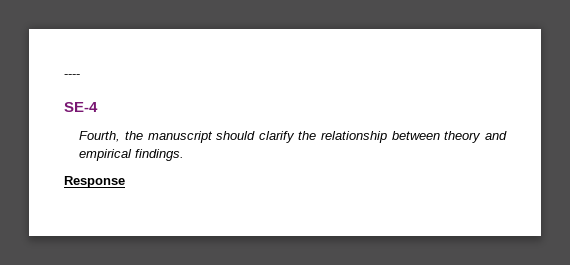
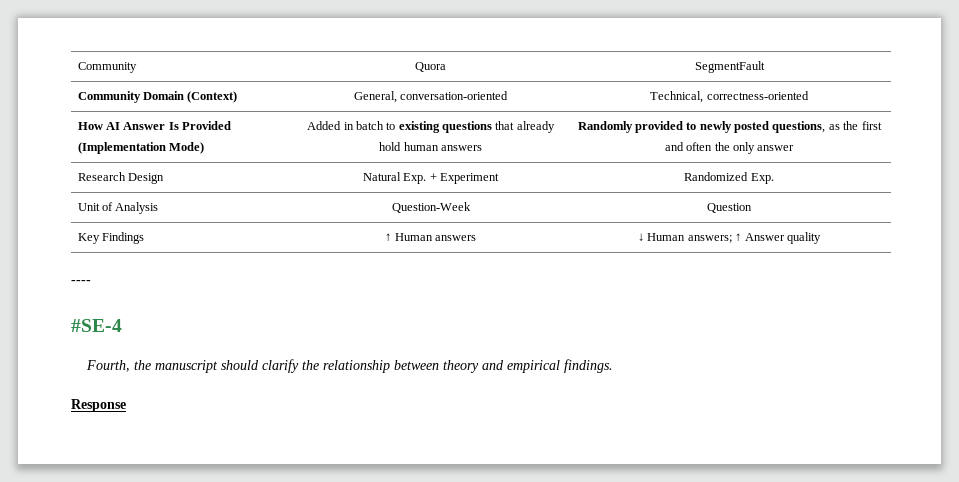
(64, 76) none -> [77,62,137,73] [415,62,446,72] [694,61,765,73] [77,91,238,103] [353,91,509,103] [650,91,809,103] [77,121,232,130] [77,142,205,154] [307,121,555,133] [379,142,482,151] [577,121,882,133] [664,142,795,154] [77,172,165,184] [362,172,500,184] [684,172,774,184] [77,202,159,214] [391,202,471,213] [707,203,752,213] [77,232,145,244] [385,233,476,241] [638,232,821,244] Community | Quora | SegmentFault // Community Domain (Context) | General, conversation-oriented | Technical, correctness-oriented // How AI Answer Is Provided (Implementation Mode) | Added in batch to existing questions that already hold human answers | Randomly provided to newly posted questions, as the first and often the only answer // Research Design | Natural Exp. + Experiment | Randomized Exp. // Unit of Analysis | Question-Week | Question // Key Findings | ↑ Human answers | ↓ Human answers; ↑ Answer quality //
[64,102,98,112] SE-4 -> [71,319,122,332] #SE-4

